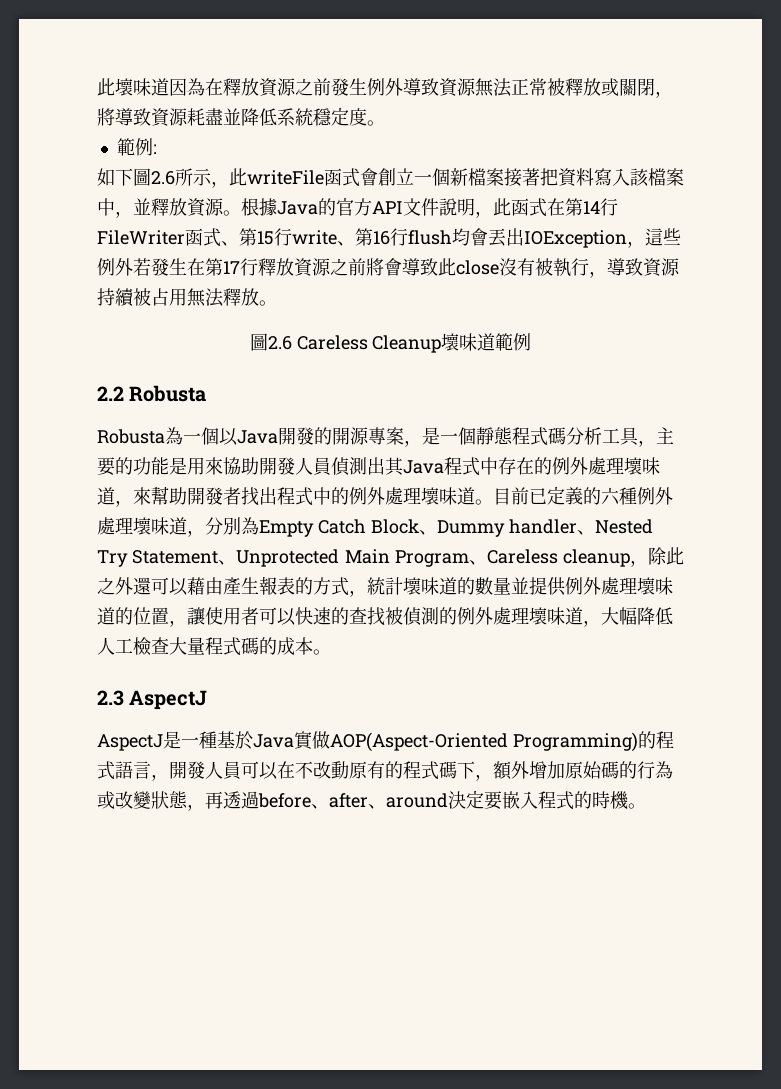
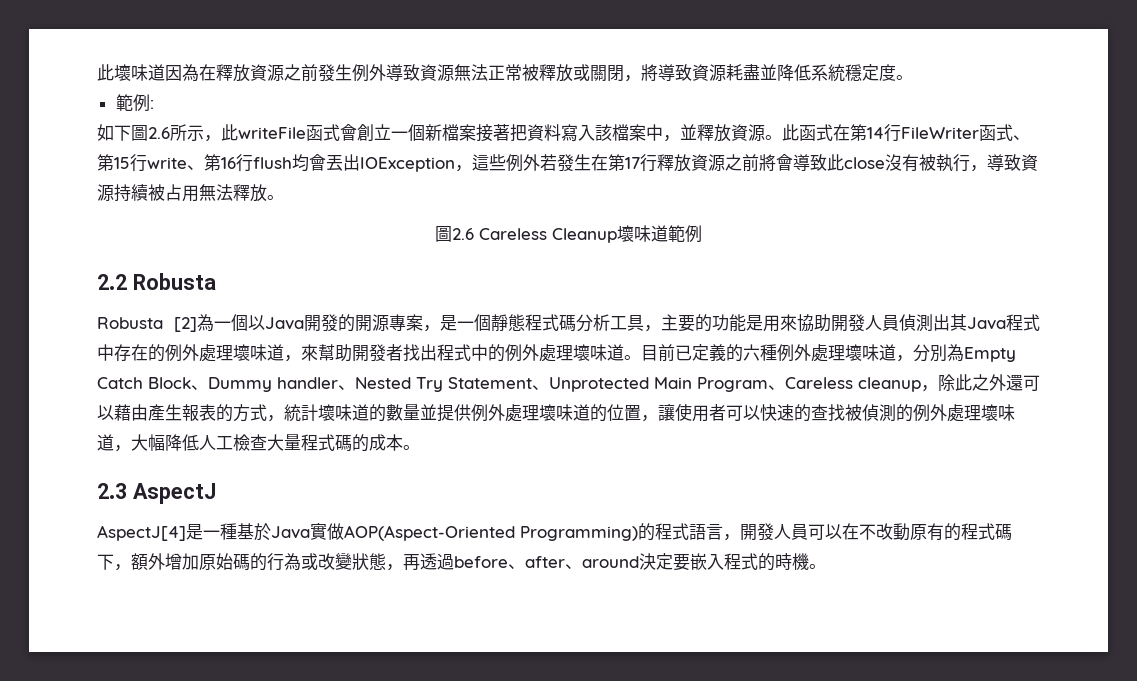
[241,198,493,218] 根據Java的官方API文件說明， -> (782, 137) none
(165, 436) none -> [174,317,197,332] [2]
[97,734,163,751] AspectJ -> [97,525,186,541] AspectJ[4]

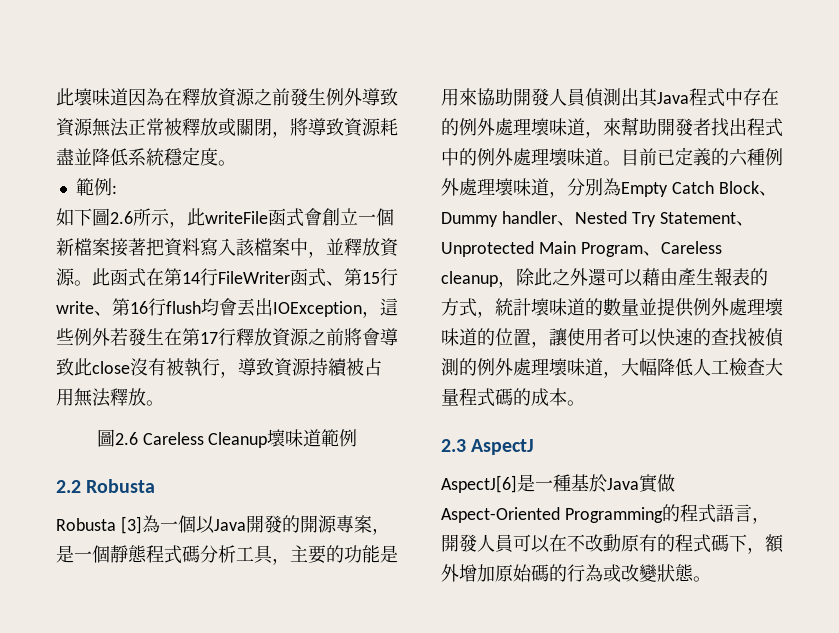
[174,317,197,332] [2] -> [120,516,142,534] [3]
[97,525,186,541] AspectJ[4] -> [441,475,517,493] AspectJ[6]
[344,525,638,541] AOP(Aspect-Oriented Programming) -> [441,507,663,523] Aspect-Oriented Programming
[386,553,809,571] ，再透過before、after、around決定要嵌入程式的時機 -> (694, 573) none

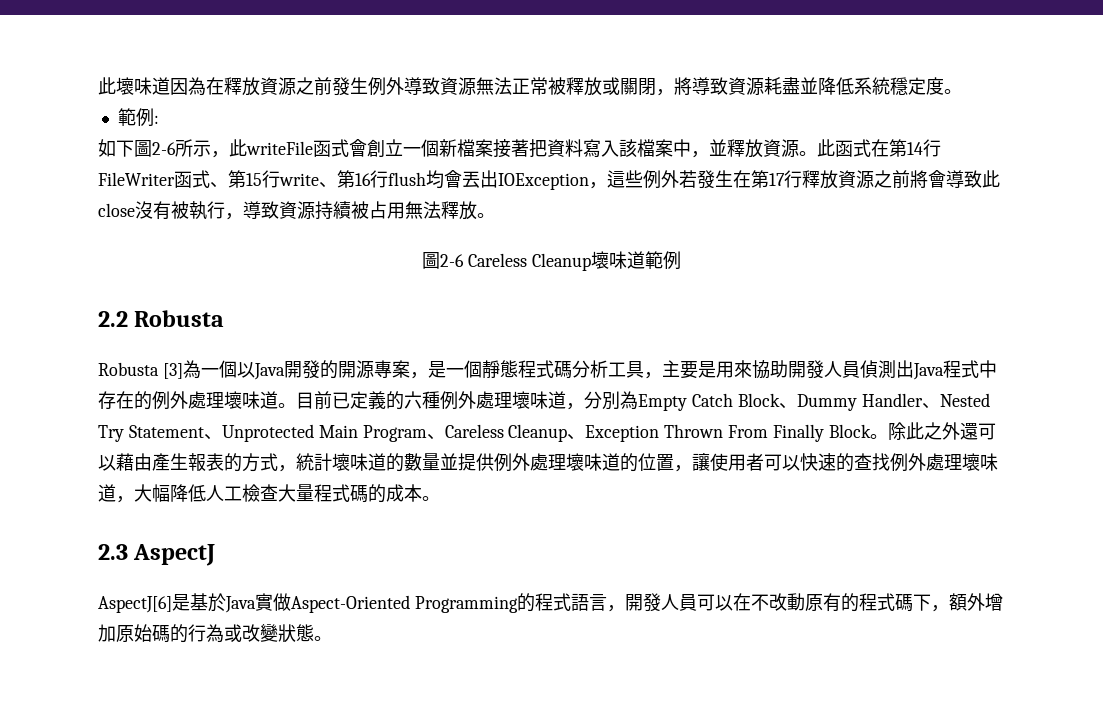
[110,211,133,224] 2.6 -> [152,142,176,155] 2-6
[114,432,138,445] 2.6 -> [440,254,465,267] 2-6
[326,545,380,563] 的功能 -> (698, 370) none
[639,88,658,107] 其 -> (914, 369) none
[585,117,783,138] [441,148,603,166] ，來幫助開發者找出程式中的例外處理壞味道 -> (278, 400) none
[501,211,557,224] handler -> [861,393,923,407] Handler
[441,271,516,288] cleanup， -> [508,424,888,442] Cleanup、Exception Thrown From Finally Block。
[747,328,785,347] [441,358,477,376] 被偵測的 -> (890, 462) none
[535,474,571,492] 一種 -> (190, 602) none

